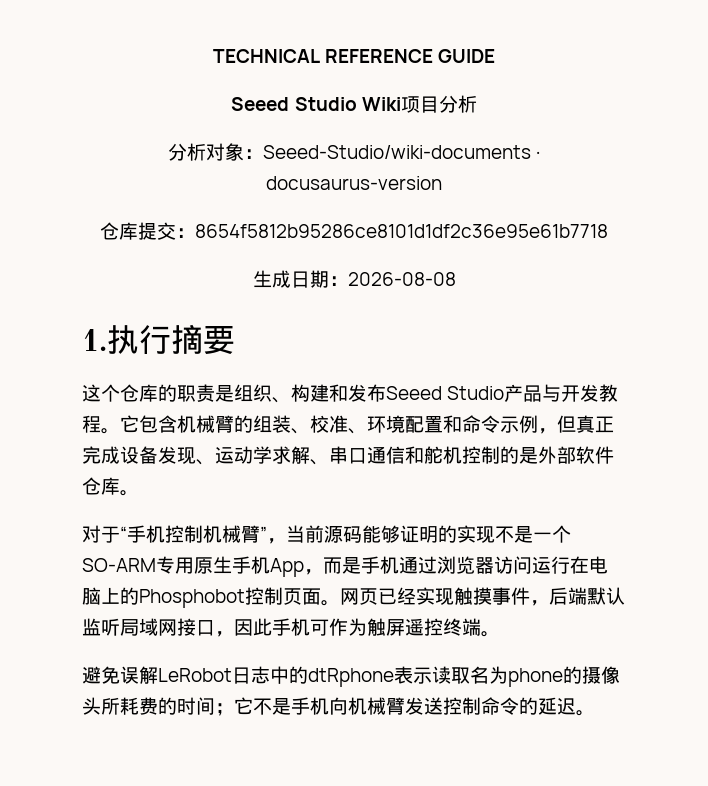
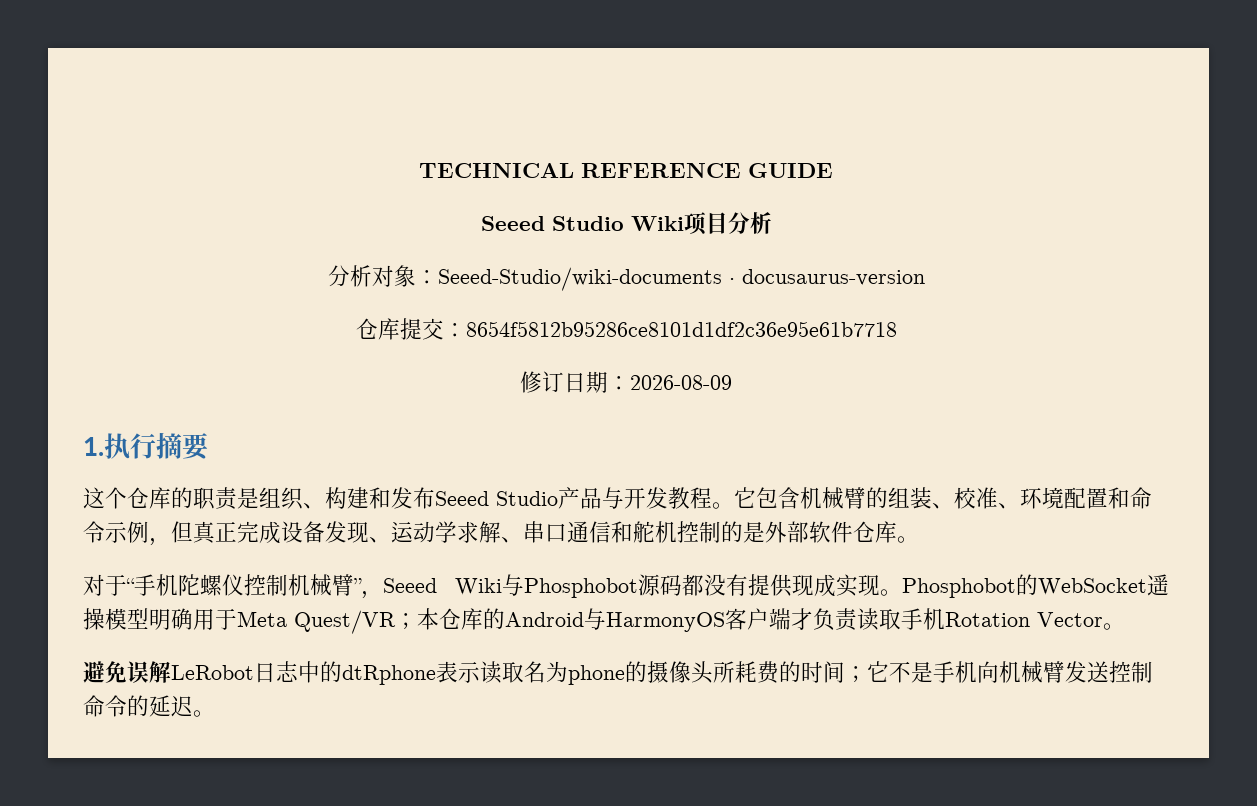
[252,270,456,288] 生成日期：2026-08-08 -> [520,371,732,393] 修订日期：2026-08-09
(165, 534) none -> [178,574,244,596] 陀螺仪
[286,525,571,543] [82,556,608,577] [82,587,625,608] [82,618,481,637] 当前源码能够证明的实现不是一个SO-ARM专用原生手机App，而是手机通过浏览器访问运行在电脑上的Phosphobot控制页面。网页已经实现触摸事件，后端默认监听局域网接口，因此手机可作为触屏遥控终端 -> [383,574,1169,598] [83,608,1103,634] Seeed Wiki与Phosphobot源码都没有提供现成实现。Phosphobot的WebSocket遥操模型明确用于Meta Quest/VR；本仓库的Android与HarmonyOS客户端才负责读取手机Rotation Vector

